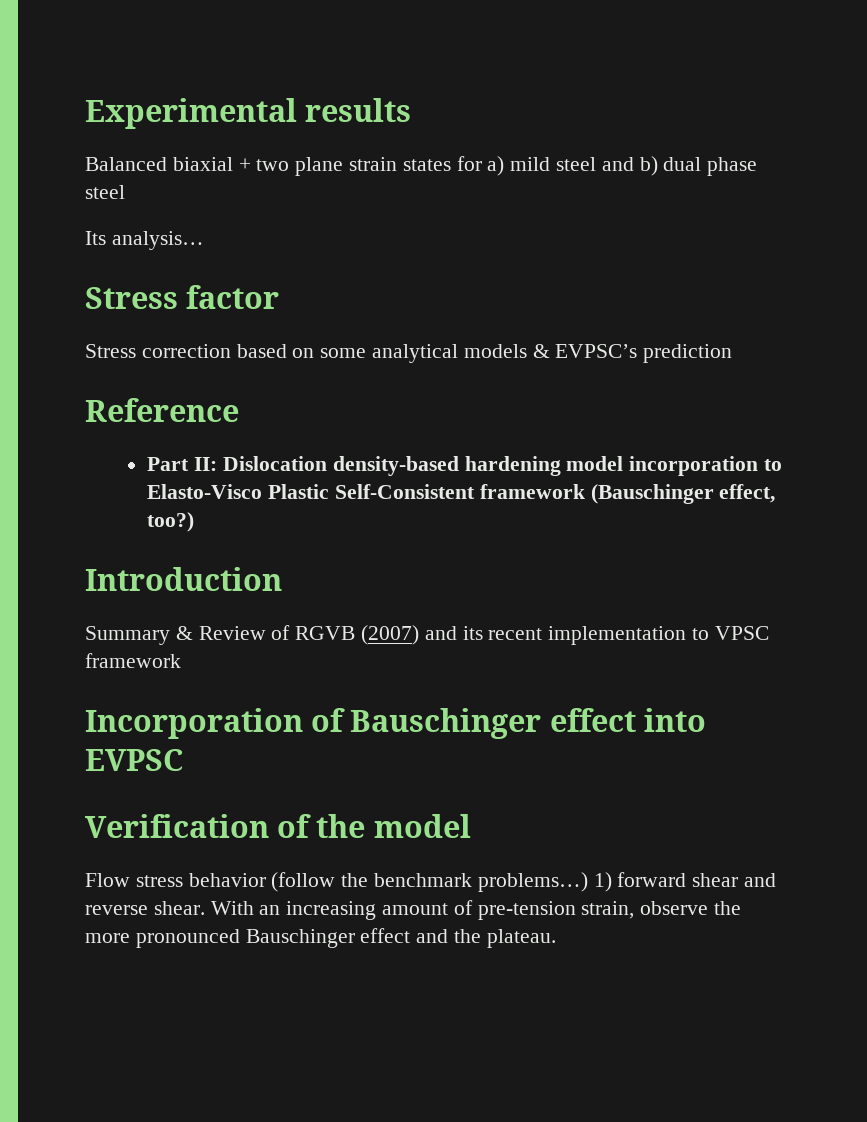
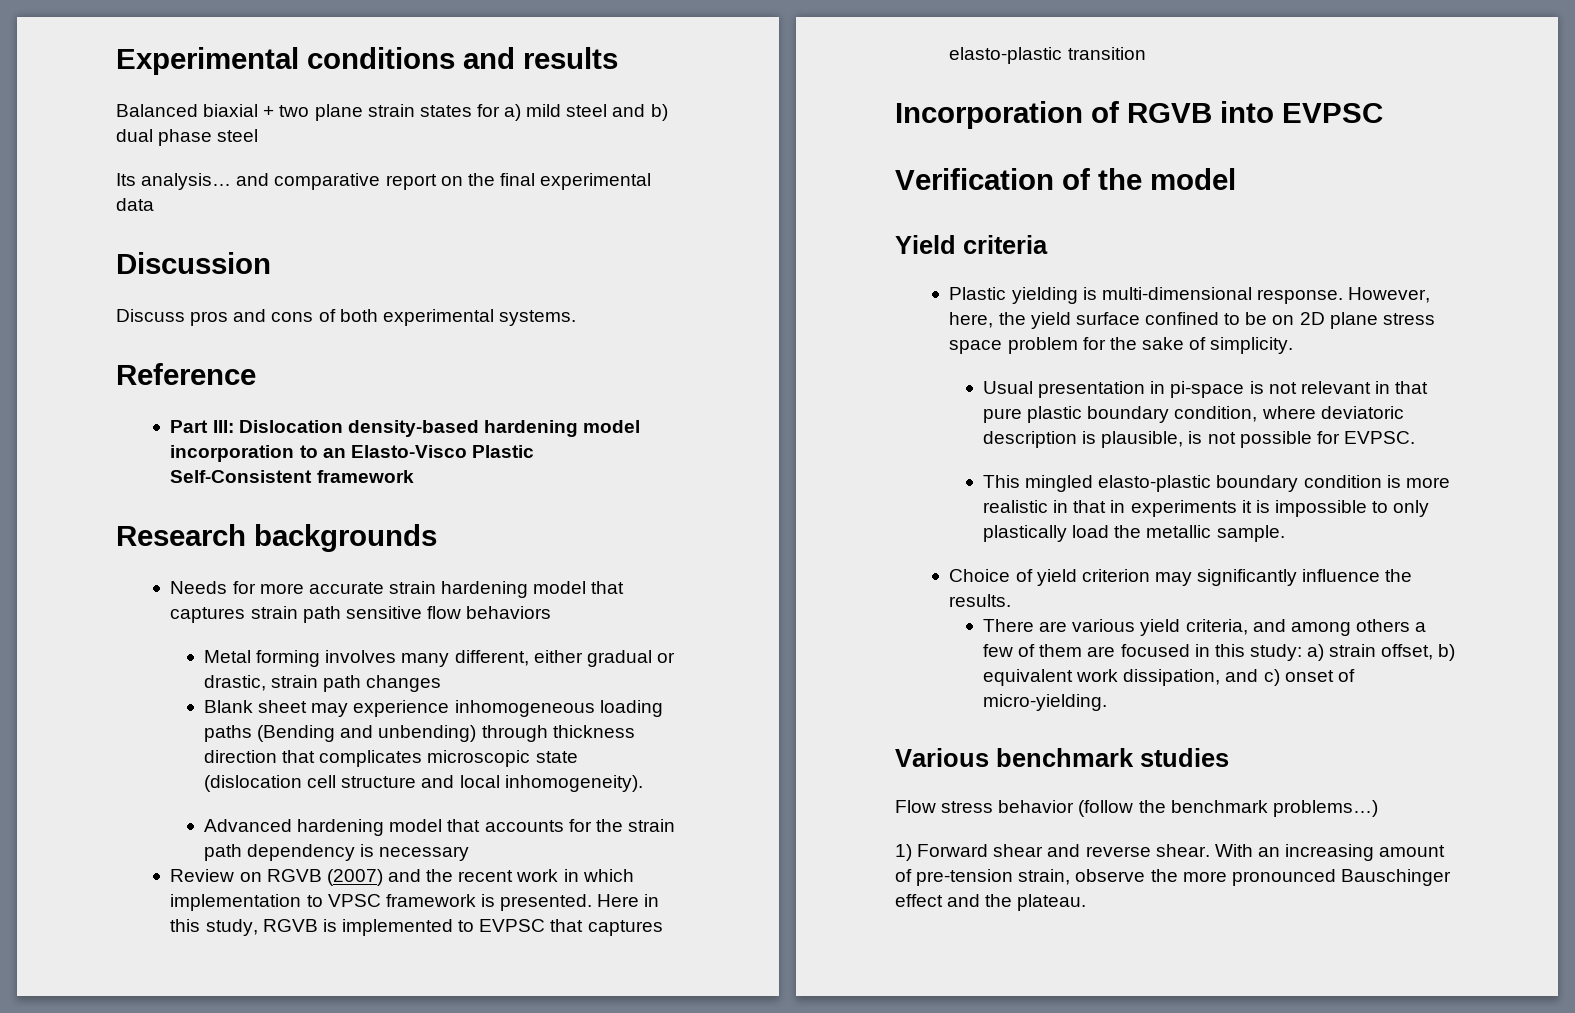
(297, 113) none -> [307,47,515,69] conditions and
[85,285,280,309] [85,344,733,363] // Stress factor // Stress correction based on some analytical models & EVPSC’s prediction -> [236,173,652,190] [116,198,154,211] [116,252,271,274] [116,309,576,326] and comparative report on the final experimental data // Discussion // Discuss pros and cons of both experimental systems.
[194,457,218,471] II: -> [212,420,234,433] III:
(782, 465) none -> [322,448,346,458] an
[590,484,776,504] [147,512,195,532] [85,567,282,591] [85,625,769,645] [85,653,181,668] (Bauschinger effect, too?) // Introduction // Summary & Review of RGVB (2007) and its recent implementation to VPSC framework -> [116,524,437,552] [170,581,625,598] [170,606,552,623] [204,650,675,667] [204,675,442,692] [204,700,663,717] [204,725,635,742] [204,750,578,767] [204,775,643,792] [204,819,675,836] [204,844,470,861] [170,869,634,886] [170,894,660,911] [170,919,663,936] [949,47,1146,64] // Research backgrounds // Needs for more accurate strain hardening model that captures strain path sensitive flow behaviors // Metal forming involves many different, either gradual or drastic, strain path changes // Blank sheet may experience inhomogeneous loading paths (Bending and unbending) through thickness direction that complicates microscopic state (dislocation cell structure and local inhomogeneity). // Advanced hardening model that accounts for the strain path dependency is necessary // Review on RGVB (2007) and the recent work in which implementation to VPSC framework is presented. Here in this study, RGVB is implemented to EVPSC that captures elasto-plastic transition
[350,708,636,739] Bauschinger effect -> [1127,103,1212,123] RGVB
(471, 826) none -> [895,235,1048,254] [949,287,1431,304] [949,312,1435,329] [949,337,1294,354] [983,381,1429,398] [983,406,1404,423] [983,431,1415,448] [983,475,1450,492] [983,500,1430,517] [983,525,1285,542] [949,569,1413,586] [949,594,1012,607] [983,619,1427,636] [983,644,1456,661] [983,669,1355,686] [983,694,1108,711] [895,748,1229,767] // Yield criteria // Plastic yielding is multi-dimensional response. However, here, the yield surface confined to be on 2D plane stress space problem for the sake of simplicity. // Usual presentation in pi-space is not relevant in that pure plastic boundary condition, where deviatoric description is plausible, is not possible for EVPSC. // This mingled elasto-plastic boundary condition is more realistic in that in experiments it is impossible to only plastically load the metallic sample. // Choice of yield criterion may significantly influence the results. // There are various yield criteria, and among others a few of them are focused in this study: a) strain offset, b) equivalent work dissipation, and c) onset of micro-yielding. // Various benchmark studies
[593,872,687,892] 1) forward -> [895,844,989,861] // 1) Forward

